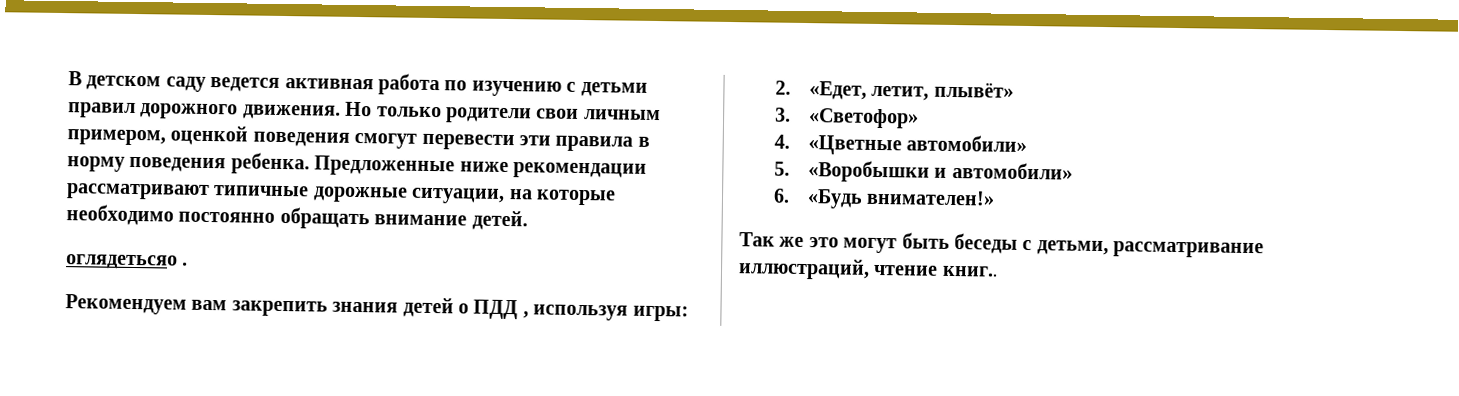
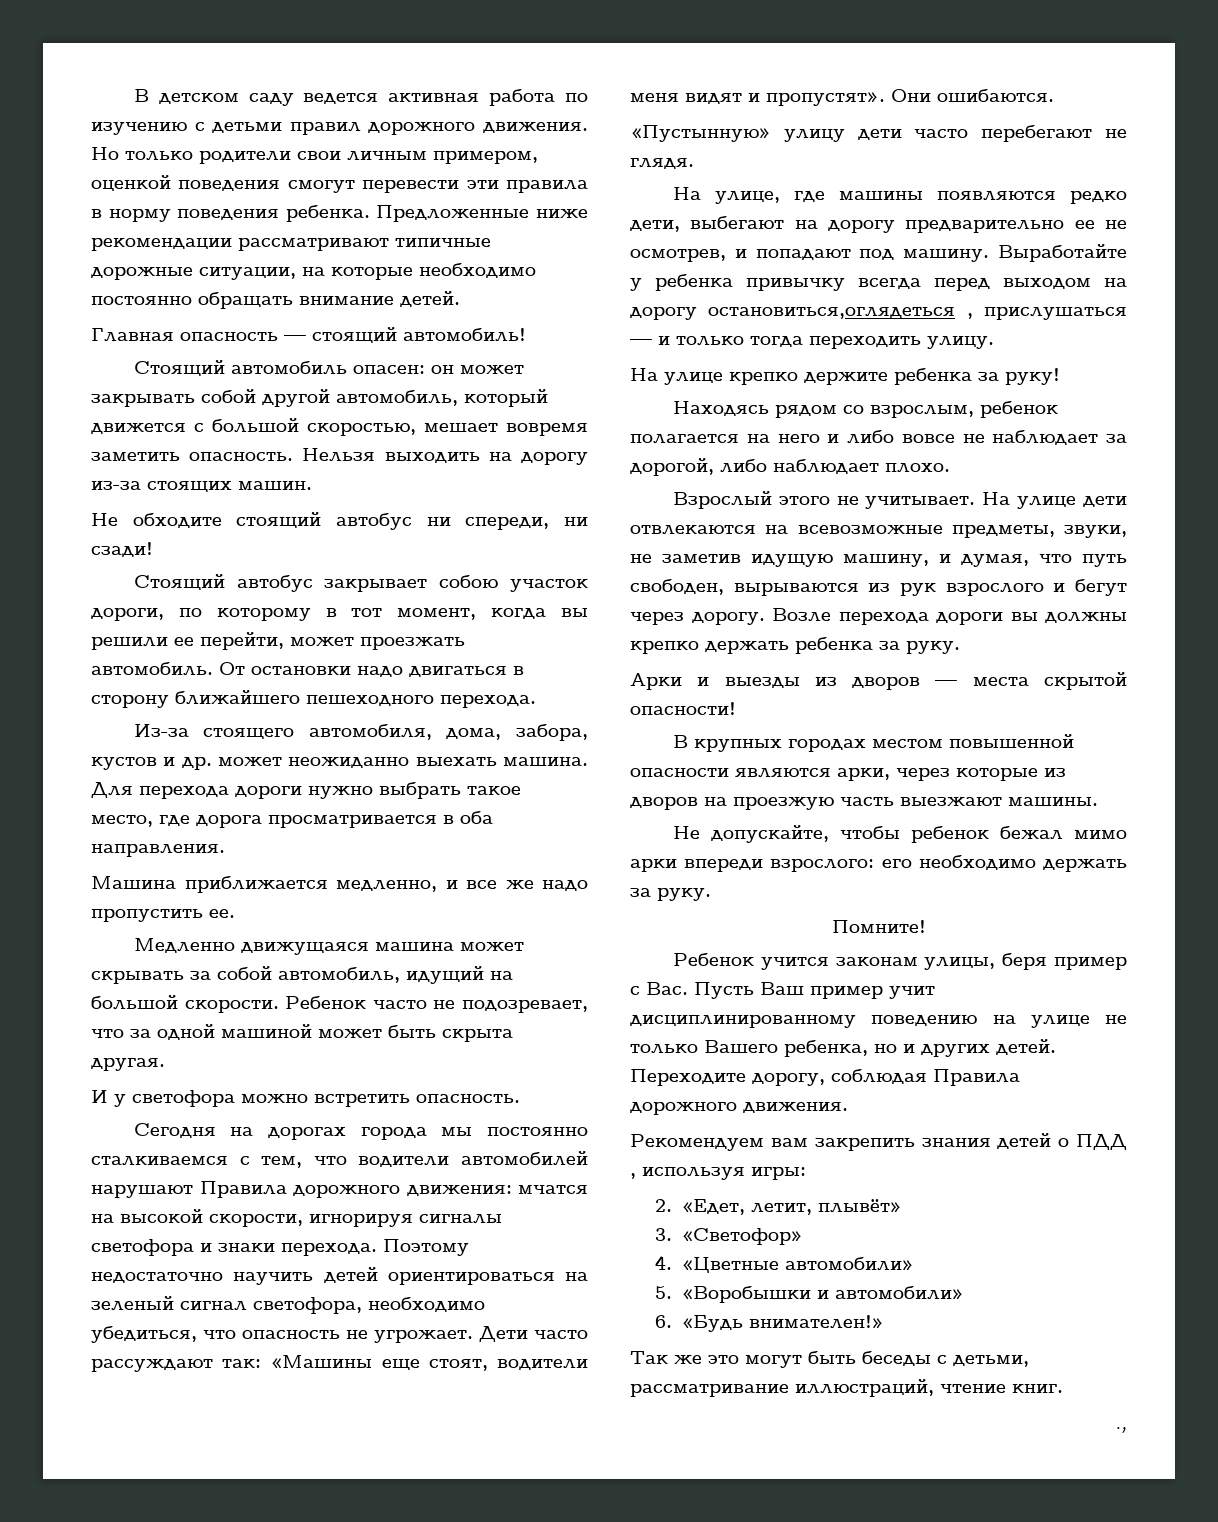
[65,254,189,270] оглядетьсяо . -> [91,327,526,343] [133,360,524,376] [91,389,548,407] [91,418,588,436] [91,448,588,465] [91,481,312,492] [91,512,588,530] [91,542,153,557] [133,574,588,592] [91,608,588,621] [91,632,465,650] [91,662,524,677] [91,690,536,708] [133,724,588,741] [91,757,588,770] [91,782,521,799] [91,811,493,828] [91,844,225,857] [91,876,588,893] [91,909,235,922] [133,938,524,955] [91,966,513,984] [91,995,588,1013] [91,1024,513,1042] [91,1058,165,1071] [91,1090,520,1107] [133,1123,588,1140] [91,1151,588,1168] [91,1181,588,1198] [91,1209,502,1227] [91,1239,469,1256] [91,1267,588,1285] [91,1296,485,1314] [91,1326,588,1343] [91,1355,588,1372] [630,89,1054,106] [630,125,1127,142] [630,158,694,169] [672,187,1127,204] [630,216,1127,233] [630,244,1127,262] [630,274,1127,291] [630,307,1127,320] [630,336,994,349] [630,368,1060,385] [672,401,1058,418] [630,430,1127,445] [630,458,950,476] [672,491,1127,509] [630,525,1127,538] [630,554,1127,567] [630,579,1127,596] [630,608,1127,625] [630,637,960,654] [630,672,1127,690] [630,702,736,715] [672,734,1074,752] [630,768,1066,781] [630,797,1098,810] [672,825,1127,843] [630,855,1127,872] [630,888,711,901] [831,920,926,933] [672,953,1127,970] [630,982,935,999] [630,1015,1127,1028] [630,1039,1056,1057] [630,1069,1020,1086] [630,1102,848,1115] Главная опасность — стоящий автомобиль! // Стоящий автомобиль опасен: он может закрывать собой другой автомобиль, который движется с большой скоростью, мешает вовремя заметить опасность. Нельзя выходить на дорогу из-за стоящих машин. // Не обходите стоящий автобус ни спереди, ни сзади! // Стоящий автобус закрывает собою участок дороги, по которому в тот момент, когда вы решили ее перейти, может проезжать автомобиль. От остановки надо двигаться в сторону ближайшего пешеходного перехода. // Из-за стоящего автомобиля, дома, забора, кустов и др. может неожиданно выехать машина. Для перехода дороги нужно выбрать такое место, где дорога просматривается в оба направления. // Машина приближается медленно, и все же надо пропустить ее. // Медленно движущаяся машина может скрывать за собой автомобиль, идущий на большой скорости. Ребенок часто не подозревает, что за одной машиной может быть скрыта другая. // И у светофора можно встретить опасность. // Сегодня на дорогах города мы постоянно сталкиваемся с тем, что водители автомобилей нарушают Правила дорожного движения: мчатся на высокой скорости, игнорируя сигналы светофора и знаки перехода. Поэтому недостаточно научить детей ориентироваться на зеленый сигнал светофора, необходимо убедиться, что опасность не угрожает. Дети часто рассуждают так: «Машины еще стоят, водители меня видят и пропустят». Они ошибаются. // «Пустынную» улицу дети часто перебегают не глядя. // На улице, где машины появляются редко дети, выбегают на дорогу предварительно ее не осмотрев, и попадают под машину. Выработайте у ребенка привычку всегда перед выходом на дорогу остановиться,оглядеться , прислушаться — и только тогда переходить улицу. // На улице крепко держите ребенка за руку! // Находясь рядом со взрослым, ребенок полагается на него и либо вовсе не наблюдает за дорогой, либо наблюдает плохо. // Взрослый этого не учитывает. На улице дети отвлекаются на всевозможные предметы, звуки, не заметив идущую машину, и думая, что путь свободен, вырываются из рук взрослого и бегут через дорогу. Возле перехода дороги вы должны крепко держать ребенка за руку. // Арки и выезды из дворов — места скрытой опасности! // В крупных городах местом повышенной опасности являются арки, через которые из дворов на проезжую часть выезжают машины. // Не допускайте, чтобы ребенок бежал мимо арки впереди взрослого: его необходимо держать за руку. // Помните! // Ребенок учится законам улицы, беря пример с Вас. Пусть Ваш пример учит дисциплинированному поведению на улице не только Вашего ребенка, но и других детей. Переходите дорогу, соблюдая Правила дорожного движения.
[941,265,999,277] книг.. -> [1012,1384,1063,1393] [1115,1427,1127,1433] книг. // .,

